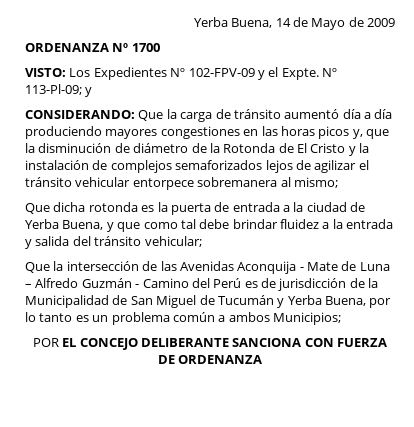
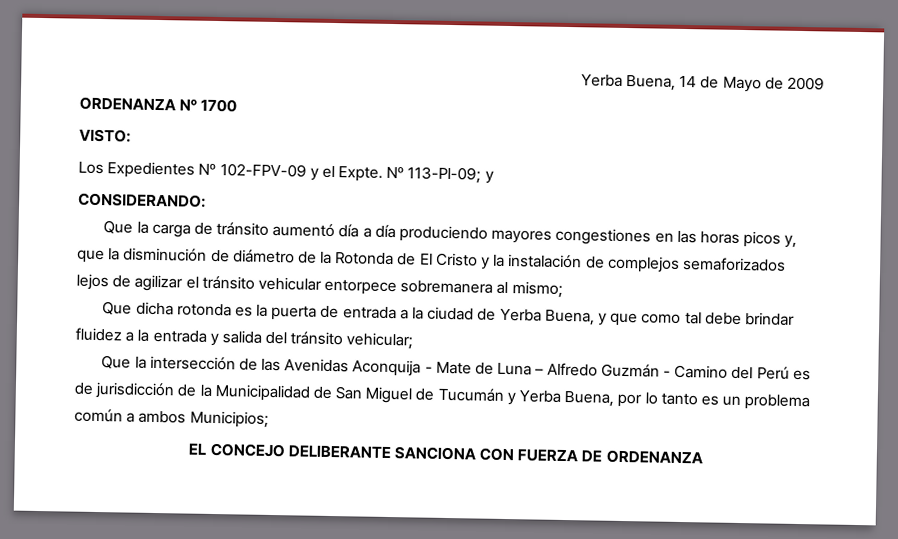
(66, 72) none -> (131, 135) //
(135, 114) none -> (206, 200) //
[32,338,59,347] POR -> (269, 419) none

